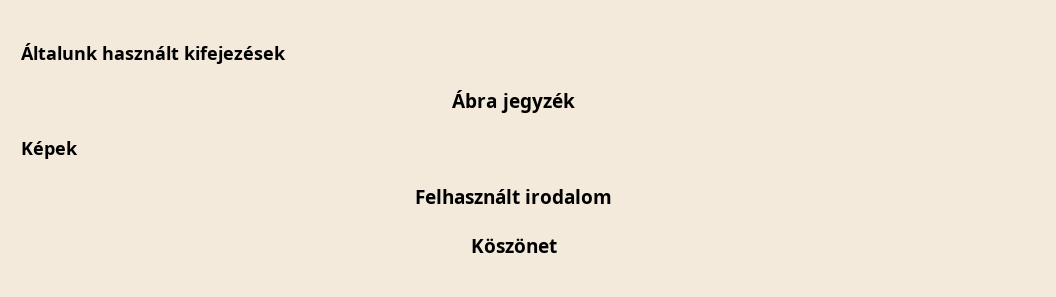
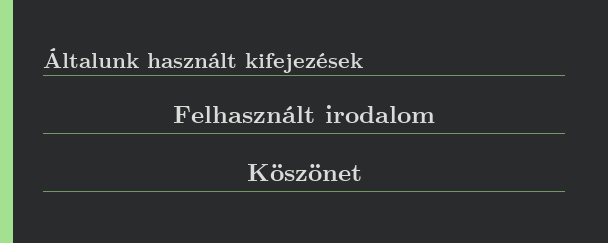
[452,90,575,113] [21,141,78,159] // Ábra jegyzék // Képek -> (363, 63) none

